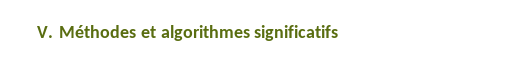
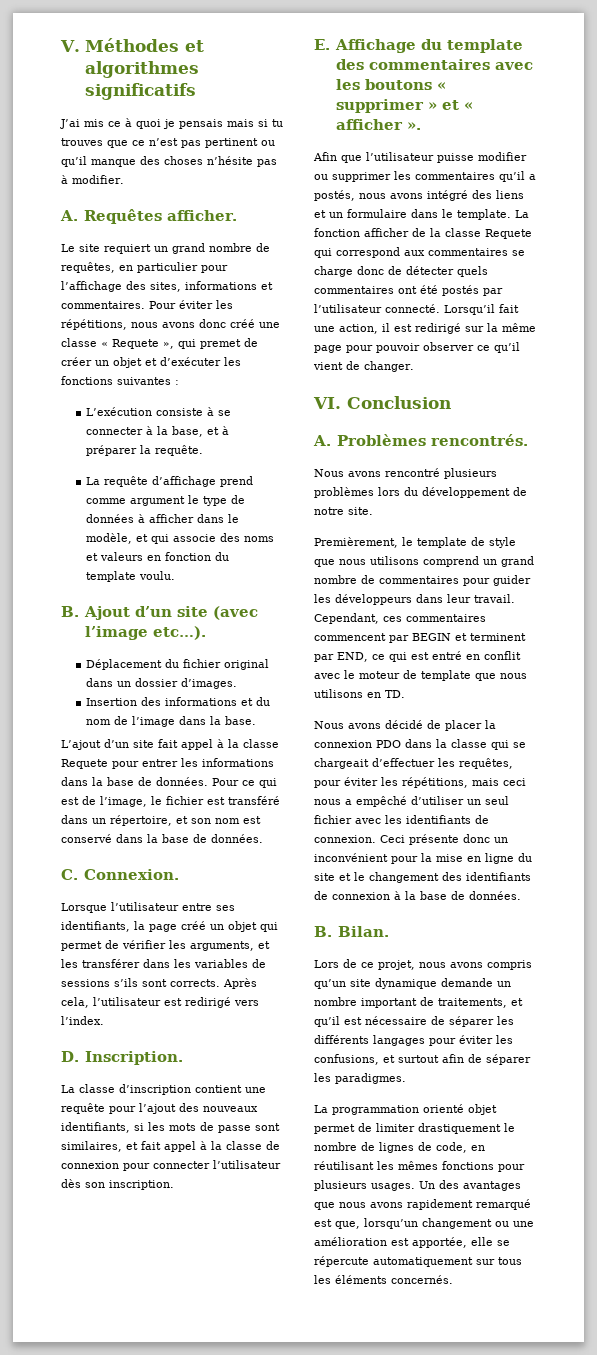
(339, 33) none -> [60,118,283,129] [61,138,275,148] [61,156,277,167] [61,175,124,184] [60,209,238,224] [61,243,270,254] [61,262,228,273] [61,281,273,292] [61,300,233,309] [61,319,280,330] [61,338,258,349] [61,357,241,368] [61,376,179,385] [86,407,232,416] [86,426,230,437] [86,445,204,456] [86,476,254,487] [86,495,246,506] [86,514,240,523] [86,533,275,544] [86,552,230,561] [86,571,176,582] [61,606,258,620] [84,626,206,640] [86,659,270,670] [86,678,238,689] [86,697,271,706] [86,716,257,727] [61,739,279,750] [61,758,274,769] [61,777,277,788] [61,796,280,807] [61,815,261,826] [61,834,263,843] [61,869,179,880] [61,902,235,913] [61,921,278,932] [61,940,270,951] [61,959,266,968] [61,978,257,989] [61,997,259,1008] [61,1016,104,1025] [61,1051,183,1065] [61,1084,266,1095] [61,1103,258,1114] [61,1122,280,1133] [61,1141,280,1152] [61,1160,281,1171] [61,1179,174,1190] [314,39,523,53] [335,59,533,70] [335,79,446,90] [335,99,473,113] [335,119,421,130] [313,152,527,163] [314,171,536,182] [314,190,524,201] [314,209,529,220] [314,228,532,239] [314,247,525,258] [314,266,488,277] [314,285,503,296] [314,304,519,315] [314,323,536,334] [314,342,520,353] [313,361,414,372] [313,396,451,409] [313,434,528,446] [314,468,497,479] [314,487,527,498] [314,507,373,515] [314,537,516,548] [314,556,534,567] [314,575,531,586] [314,594,515,605] [314,613,486,624] [314,633,526,643] [314,651,521,662] [314,670,527,681] [314,689,405,698] [314,720,496,731] [314,739,526,750] [314,758,513,769] [314,777,526,788] [314,796,509,807] [314,815,489,824] [314,834,508,845] [314,853,532,864] [314,872,531,883] [314,891,521,900] [314,926,389,937] [314,959,532,970] [314,978,511,989] [314,997,523,1008] [314,1016,514,1027] [314,1035,513,1046] [314,1054,531,1065] [314,1073,406,1084] [314,1104,497,1115] [314,1123,515,1134] [314,1142,485,1153] [314,1161,525,1172] [314,1180,521,1191] [314,1199,531,1210] [314,1218,534,1229] [314,1237,510,1248] [314,1256,522,1267] [314,1275,453,1284] // J’ai mis ce à quoi je pensais mais si tu trouves que ce n’est pas pertinent ou qu’il manque des choses n’hésite pas à modifier. // A. Requêtes afficher. // Le site requiert un grand nombre de requêtes, en particulier pour l’affichage des sites, informations et commentaires. Pour éviter les répétitions, nous avons donc créé une classe « Requete », qui premet de créer un objet et d’exécuter les fonctions suivantes : // L’exécution consiste à se connecter à la base, et à préparer la requête. // La requête d’affichage prend comme argument le type de données à afficher dans le modèle, et qui associe des noms et valeurs en fonction du template voulu. // B. Ajout d’un site (avec l’image etc…). // Déplacement du fichier original dans un dossier d’images. // Insertion des informations et du nom de l’image dans la base. // L’ajout d’un site fait appel à la classe Requete pour entrer les informations dans la base de données. Pour ce qui est de l’image, le fichier est transféré dans un répertoire, et son nom est conservé dans la base de données. // C. Connexion. // Lorsque l’utilisateur entre ses identifiants, la page créé un objet qui permet de vérifier les arguments, et les transférer dans les variables de sessions s’ils sont corrects. Après cela, l’utilisateur est redirigé vers l’index. // D. Inscription. // La classe d’inscription contient une requête pour l’ajout des nouveaux identifiants, si les mots de passe sont similaires, et fait appel à la classe de connexion pour connecter l’utilisateur dès son inscription. // E. Affichage du template des commentaires avec les boutons « supprimer » et « afficher ». // Afin que l’utilisateur puisse modifier ou supprimer les commentaires qu’il a postés, nous avons intégré des liens et un formulaire dans le template. La fonction afficher de la classe Requete qui correspond aux commentaires se charge donc de détecter quels commentaires ont été postés par l’utilisateur connecté. Lorsqu’il fait une action, il est redirigé sur la même page pour pouvoir observer ce qu’il vient de changer. // VI. Conclusion // A. Problèmes rencontrés. // Nous avons rencontré plusieurs problèmes lors du développement de notre site. // Premièrement, le template de style que nous utilisons comprend un grand nombre de commentaires pour guider les développeurs dans leur travail. Cependant, ces commentaires commencent par BEGIN et terminent par END, ce qui est entré en conflit avec le moteur de template que nous utilisons en TD. // Nous avons décidé de placer la connexion PDO dans la classe qui se chargeait d’effectuer les requêtes, pour éviter les répétitions, mais ceci nous a empêché d’utiliser un seul fichier avec les identifiants de connexion. Ceci présente donc un inconvénient pour la mise en ligne du site et le changement des identifiants de connexion à la base de données. // B. Bilan. // Lors de ce projet, nous avons compris qu’un site dynamique demande un nombre important de traitements, et qu’il est nécessaire de séparer les différents langages pour éviter les confusions, et surtout afin de séparer les paradigmes. // La programmation orienté objet permet de limiter drastiquement le nombre de lignes de code, en réutilisant les mêmes fonctions pour plusieurs usages. Un des avantages que nous avons rapidement remarqué est que, lorsqu’un changement ou une amélioration est apportée, elle se répercute automatiquement sur tous les éléments concernés.

